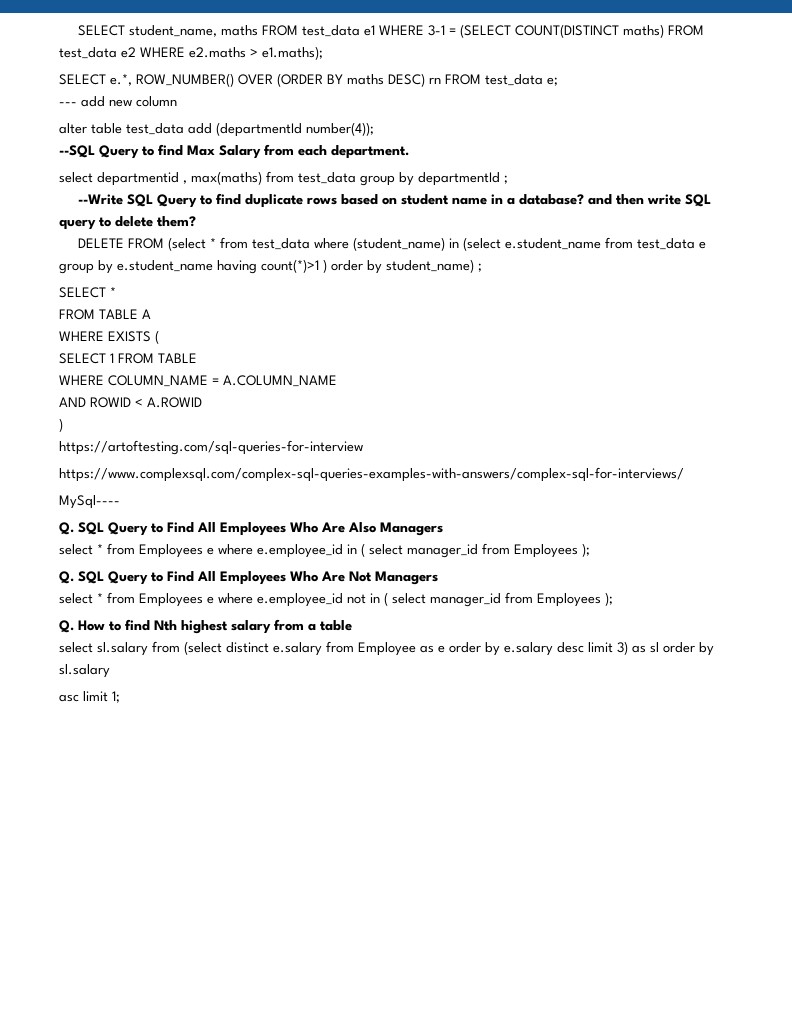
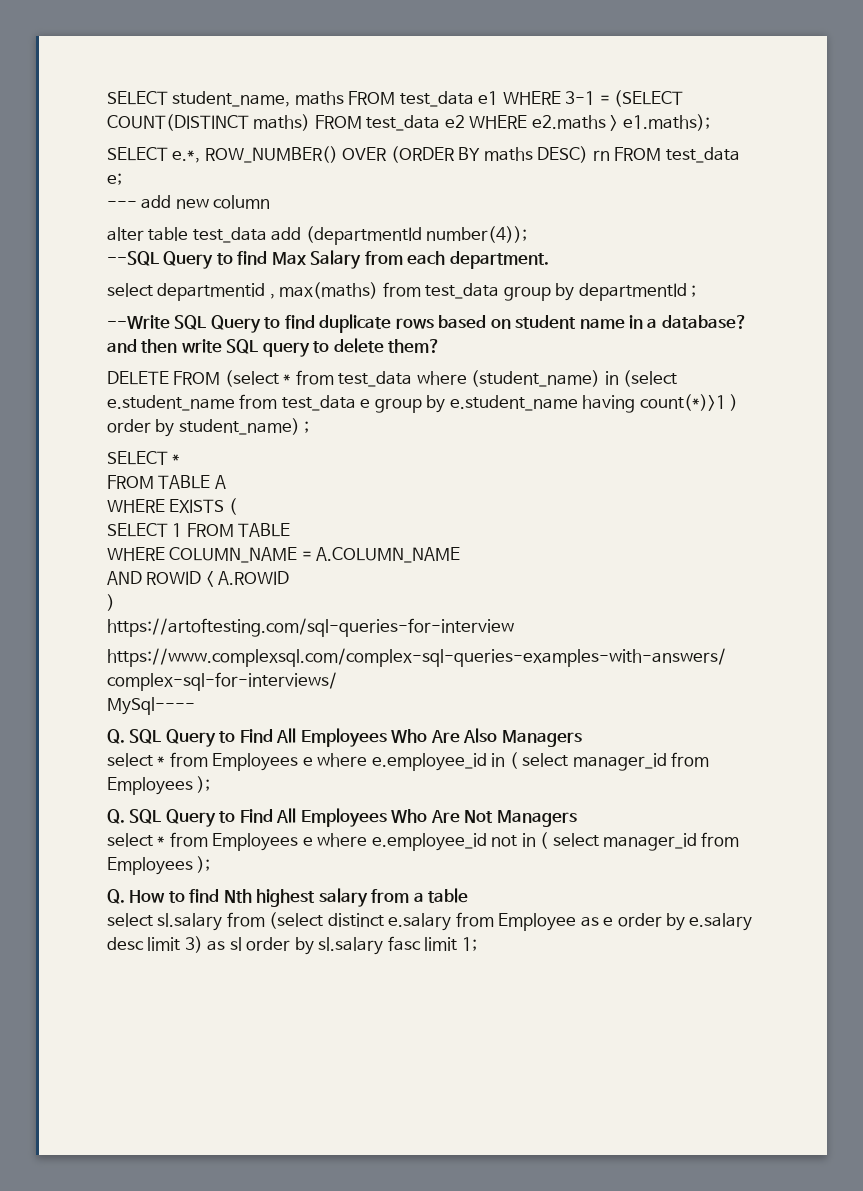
[59,694,79,702] // asc -> [387,936,421,951] fasc

